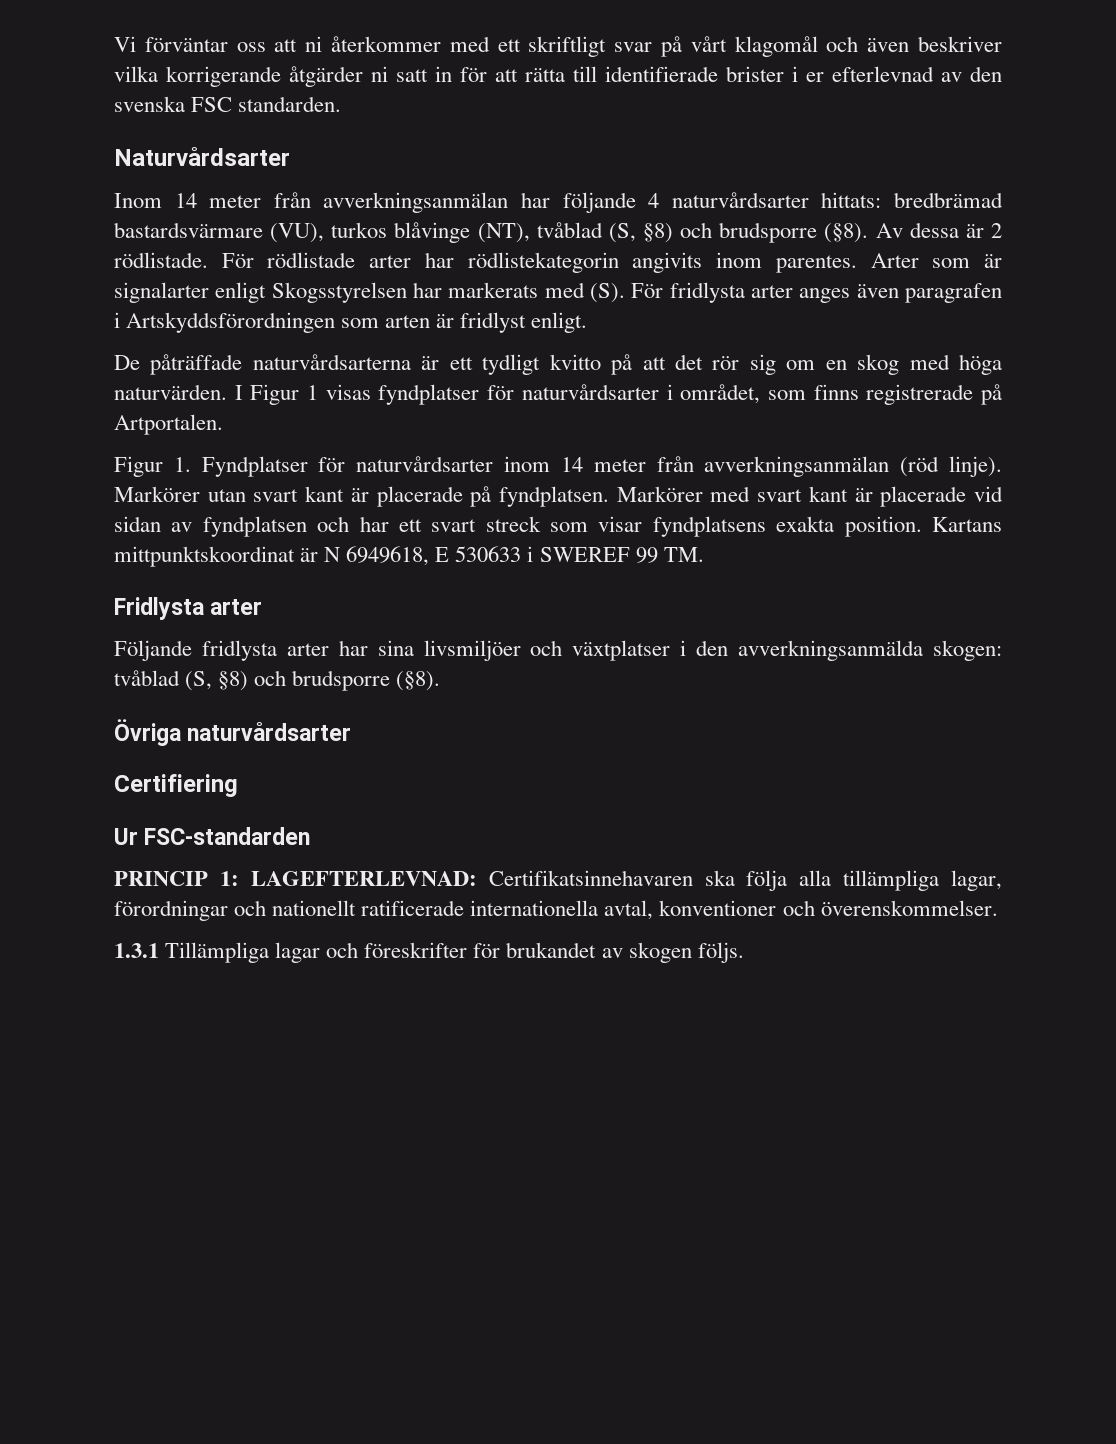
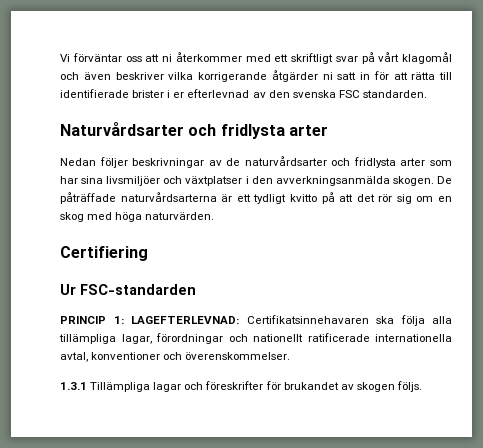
[114,192,1004,213] [114,222,1002,243] [114,252,1003,273] [114,282,1003,303] [114,312,588,333] // Inom 14 meter från avverkningsanmälan har följande 4 naturvårdsarter hittats: bredbrämad bastardsvärmare (VU), turkos blåvinge (NT), tvåblad (S, §8) och brudsporre (§8). Av dessa är 2 rödlistade. För rödlistade arter har rödlistekategorin angivits inom parentes. Arter som är signalarter enligt Skogsstyrelsen har markerats med (S). För fridlysta arter anges även paragrafen i Artskyddsförordningen som arten är fridlyst enligt. // -> [188,124,328,139] [60,156,452,168] [60,176,434,186] och fridlysta arter // Nedan följer beskrivningar av de naturvårdsarter och fridlysta arter som har sina livsmiljöer och växtplatser i den avverkningsanmälda skogen.
[234,384,1003,405] [114,414,223,435] [114,456,1002,477] [114,486,1003,507] [114,516,1002,537] [114,546,704,567] [114,597,263,620] [114,640,1002,661] [114,670,441,691] [114,719,352,746] I Figur 1 visas fyndplatser för naturvårdsarter i området, som finns registrerade på Artportalen. // Figur 1. Fyndplatser för naturvårdsarter inom 14 meter från avverkningsanmälan (röd linje). Markörer utan svart kant är placerade på fyndplatsen. Markörer med svart kant är placerade vid sidan av fyndplatsen och har ett svart streck som visar fyndplatsens exakta position. Kartans mittpunktskoordinat är N 6949618, E 530633 i SWEREF 99 TM. // Fridlysta arter // Följande fridlysta arter har sina livsmiljöer och växtplatser i den avverkningsanmälda skogen: tvåblad (S, §8) och brudsporre (§8). // Övriga naturvårdsarter -> (215, 216) none

